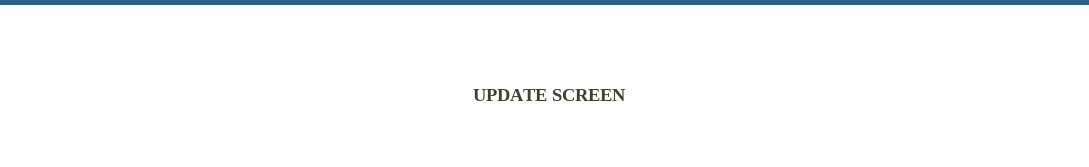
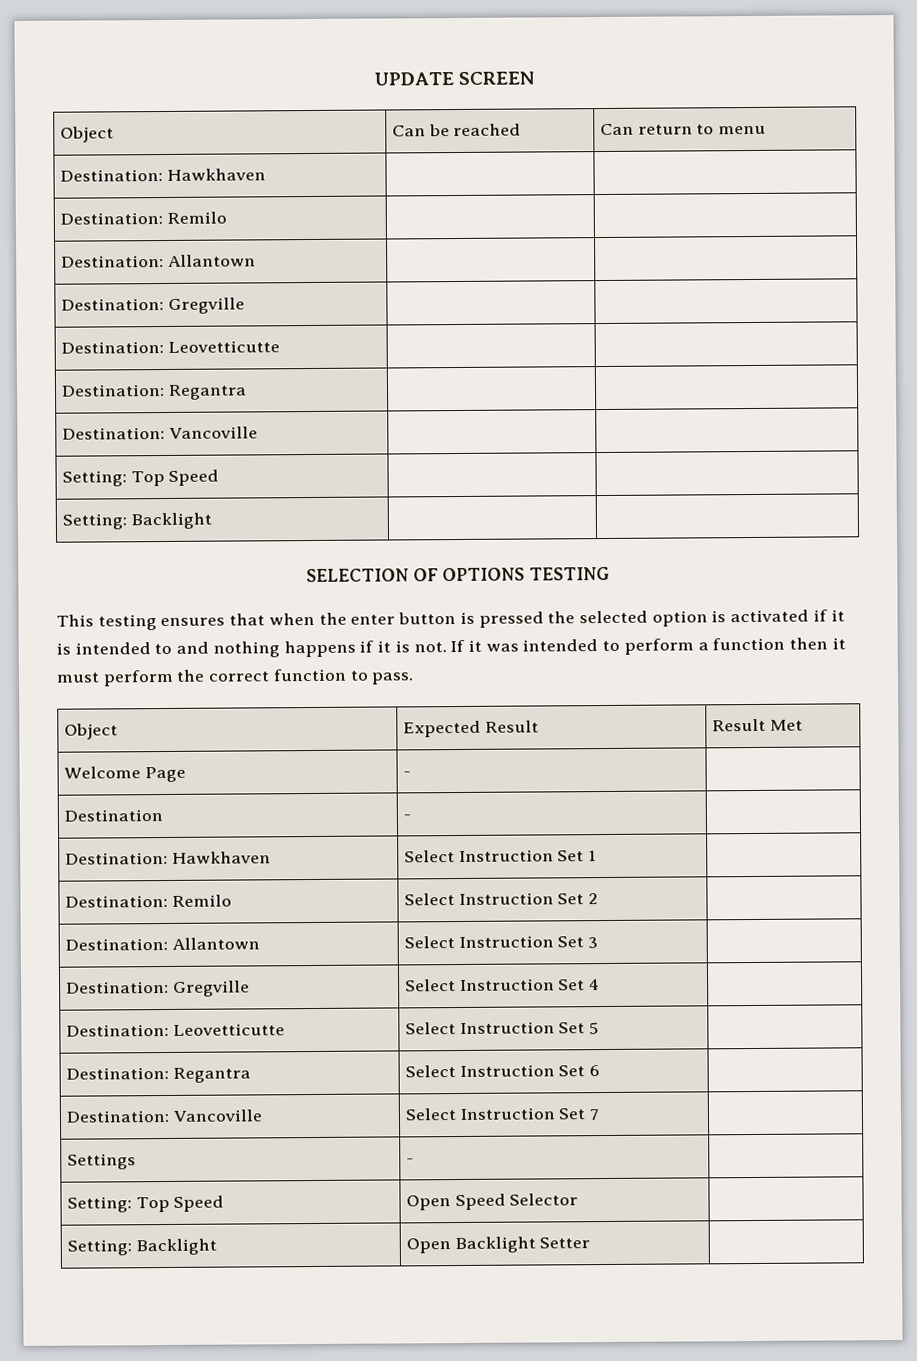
(626, 95) none -> [60,126,115,143] [392,123,522,137] [600,123,767,136] [60,168,266,182] [60,211,227,225] [61,254,256,268] [61,297,245,314] [61,340,280,354] [61,383,247,400] [62,426,258,440] [62,469,220,487] [62,512,212,530] [305,566,611,583] [56,609,845,631] [56,637,846,658] [56,668,415,687] [64,723,119,740] [403,720,539,738] [712,718,803,732] [64,766,186,783] [403,771,412,777] [64,809,164,822] [403,814,412,820] [65,851,271,865] [404,849,597,863] [65,894,232,908] [404,892,599,906] [65,937,260,951] [404,935,599,949] [66,980,250,997] [405,978,601,992] [66,1023,285,1037] [405,1021,600,1035] [66,1066,251,1083] [405,1064,601,1078] [66,1109,262,1123] [405,1107,600,1121] [67,1153,137,1170] [406,1158,415,1164] [67,1195,225,1213] [406,1193,579,1211] [67,1238,217,1256] [406,1236,591,1254] // Object | Can be reached | Can return to menu // Destination: Hawkhaven | | // Destination: Remilo | | // Destination: Allantown | | // Destination: Gregville | | // Destination: Leovetticutte | | // Destination: Regantra | | // Destination: Vancoville | | // Setting: Top Speed | | // Setting: Backlight | | // SELECTION OF OPTIONS TESTING // This testing ensures that when the enter button is pressed the selected option is activated if it is intended to and nothing happens if it is not. If it was intended to perform a function then it must perform the correct function to pass. // Object | Expected Result | Result Met // Welcome Page | - | // Destination | - | // Destination: Hawkhaven | Select Instruction Set 1 | // Destination: Remilo | Select Instruction Set 2 | // Destination: Allantown | Select Instruction Set 3 | // Destination: Gregville | Select Instruction Set 4 | // Destination: Leovetticutte | Select Instruction Set 5 | // Destination: Regantra | Select Instruction Set 6 | // Destination: Vancoville | Select Instruction Set 7 | // Settings | - | // Setting: Top Speed | Open Speed Selector | // Setting: Backlight | Open Backlight Setter |

